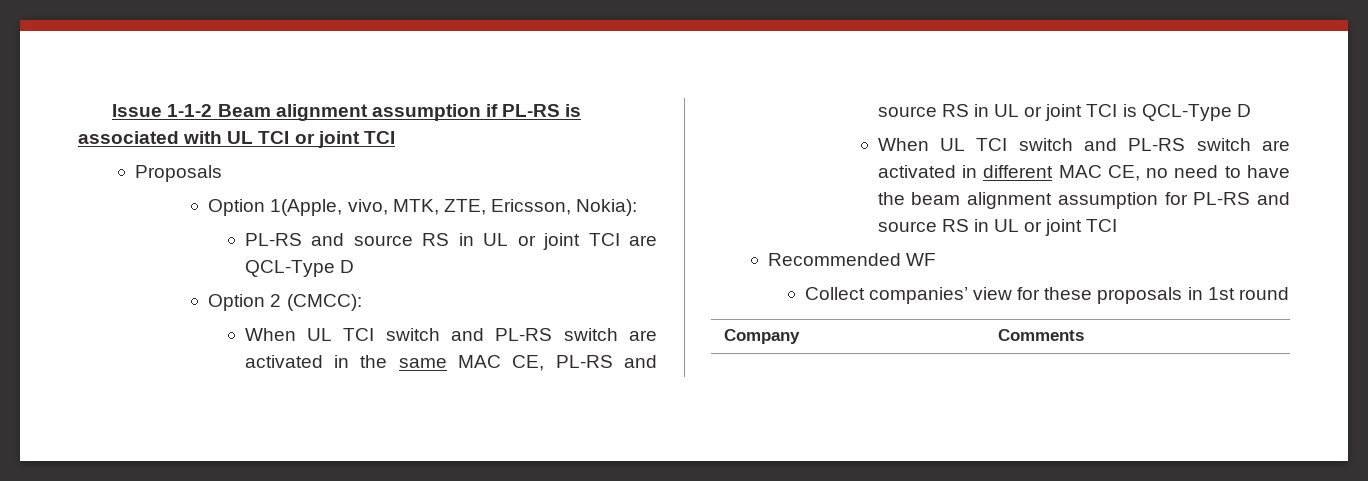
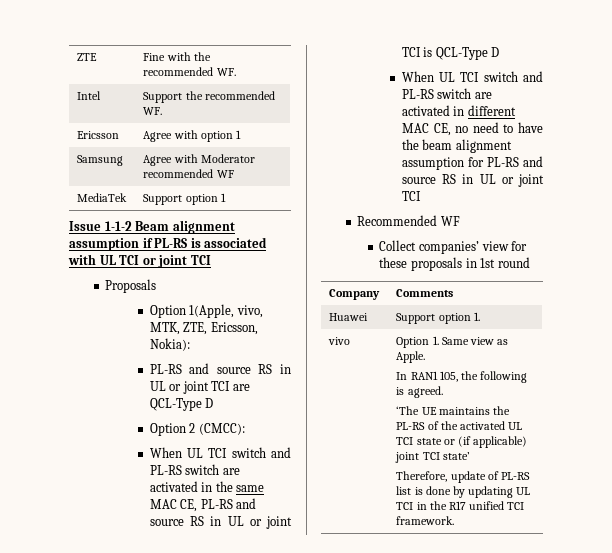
(112, 110) none -> [77,53,98,61] [143,52,211,61] [143,67,236,76] [77,91,102,100] [143,91,275,103] [143,107,163,115] [77,131,120,139] [143,130,241,142] [77,155,124,166] [143,154,255,166] [143,169,234,178] [77,193,128,202] [143,193,226,205] ZTE | Fine with the recommended WF. // Intel | Support the recommended WF. // Ericsson | Agree with option 1 // Samsung | Agree with Moderator recommended WF // MediaTek | Support option 1 //
(1084, 335) none -> [329,313,369,321] [396,312,480,324] [328,337,351,345] [396,336,508,348] [396,351,426,363] [396,371,527,383] [396,386,443,398] [396,406,510,415] [396,421,522,430] [396,436,527,448] [395,452,470,463] [396,471,530,483] [396,486,530,498] [396,501,524,510] [396,516,455,525] // Huawei | Support option 1. // vivo | Option 1. Same view as Apple. // In RAN1 105, the following is agreed. // ‘The UE maintains the PL-RS of the activated UL TCI state or (if applicable) joint TCI state’ // Therefore, update of PL-RS list is done by updating UL TCI in the R17 unified TCI framework.

